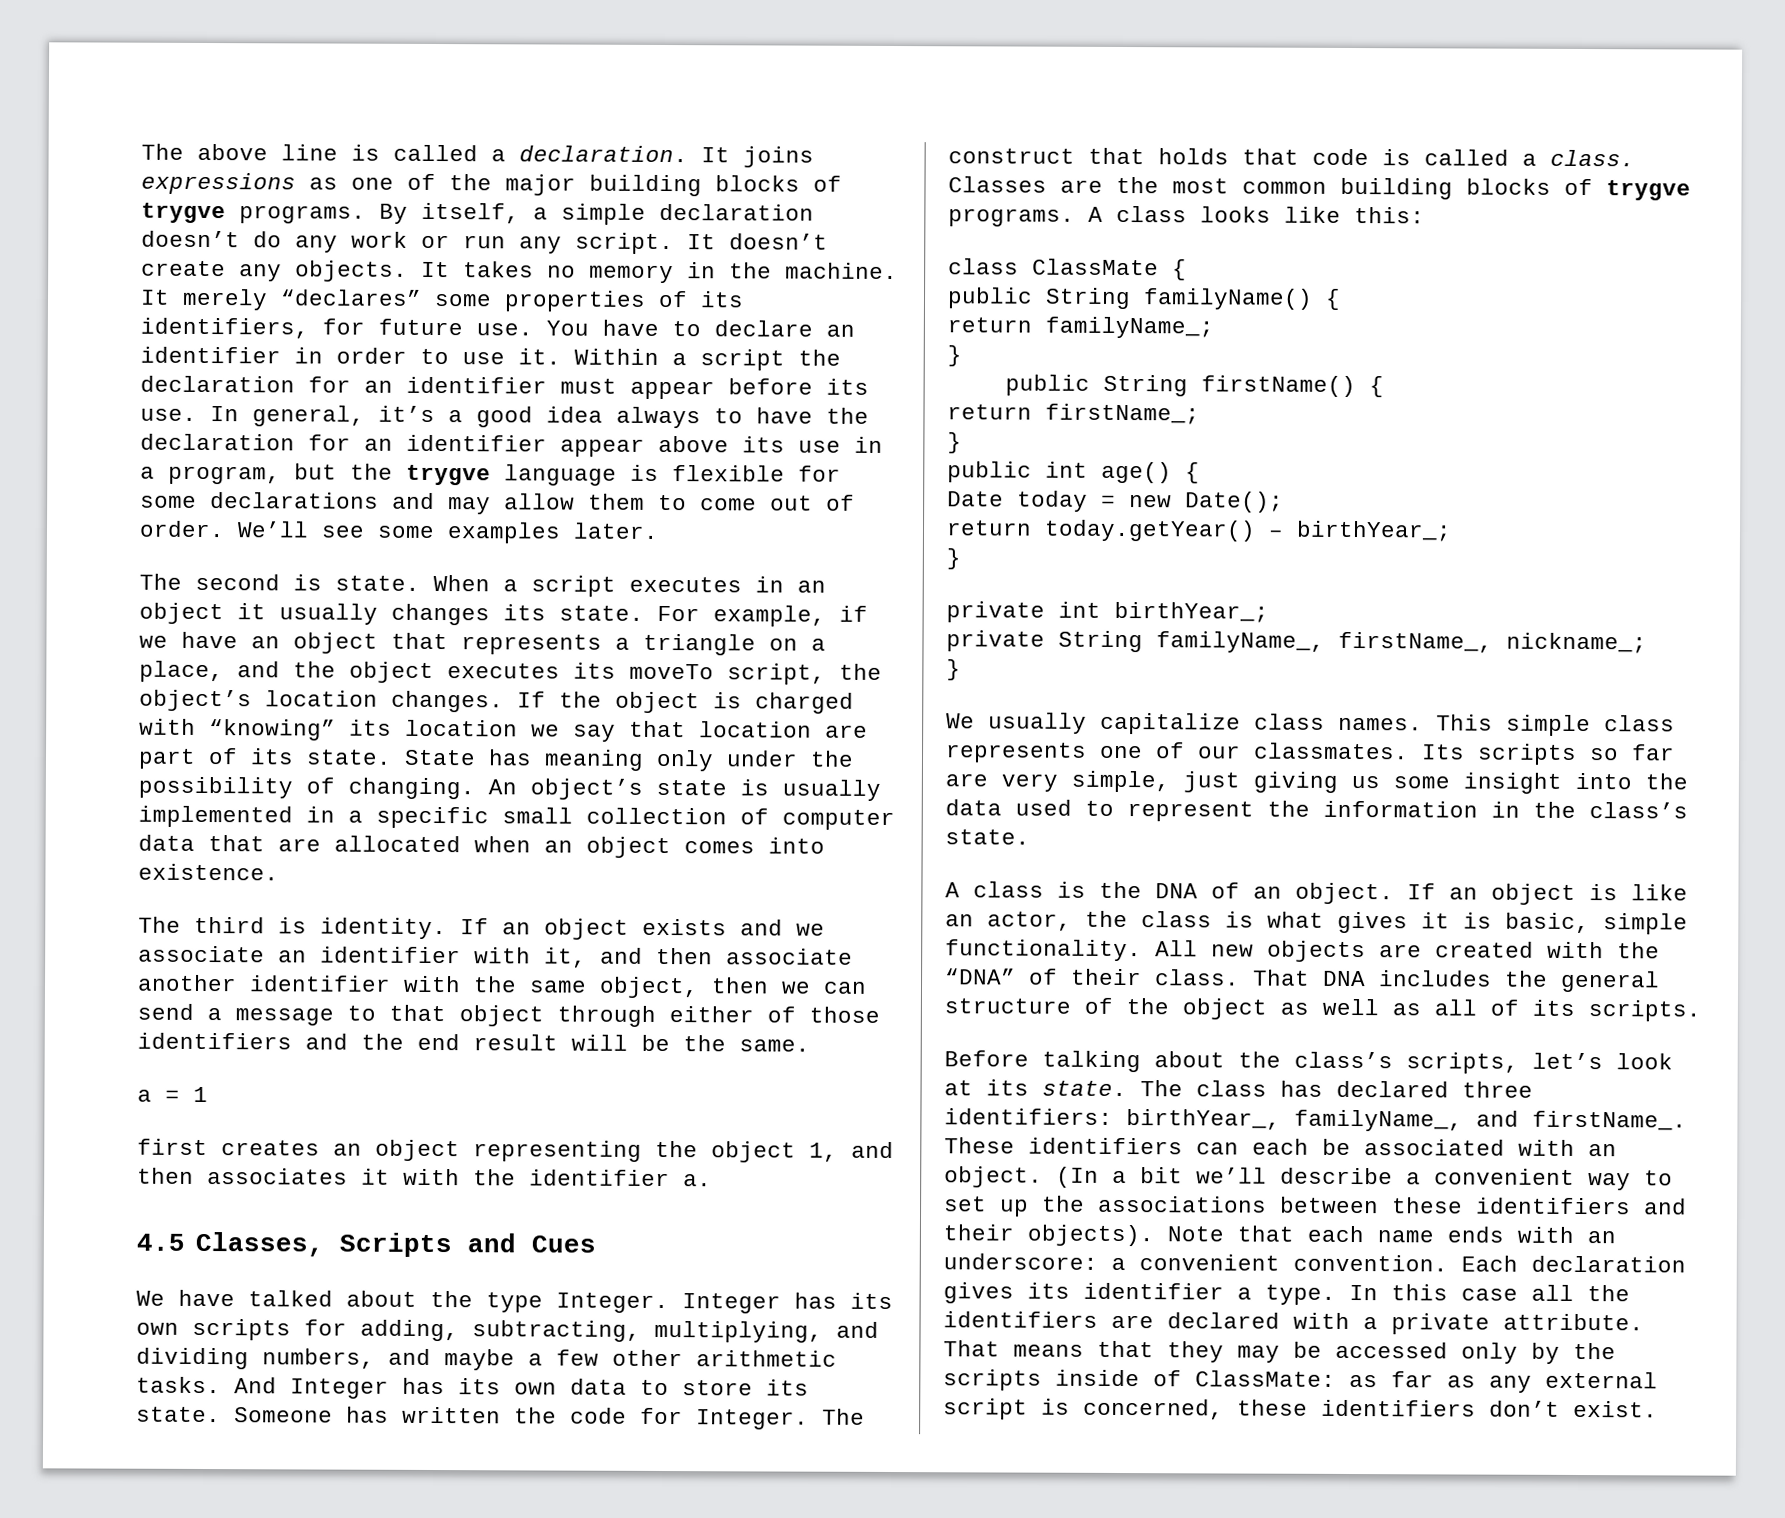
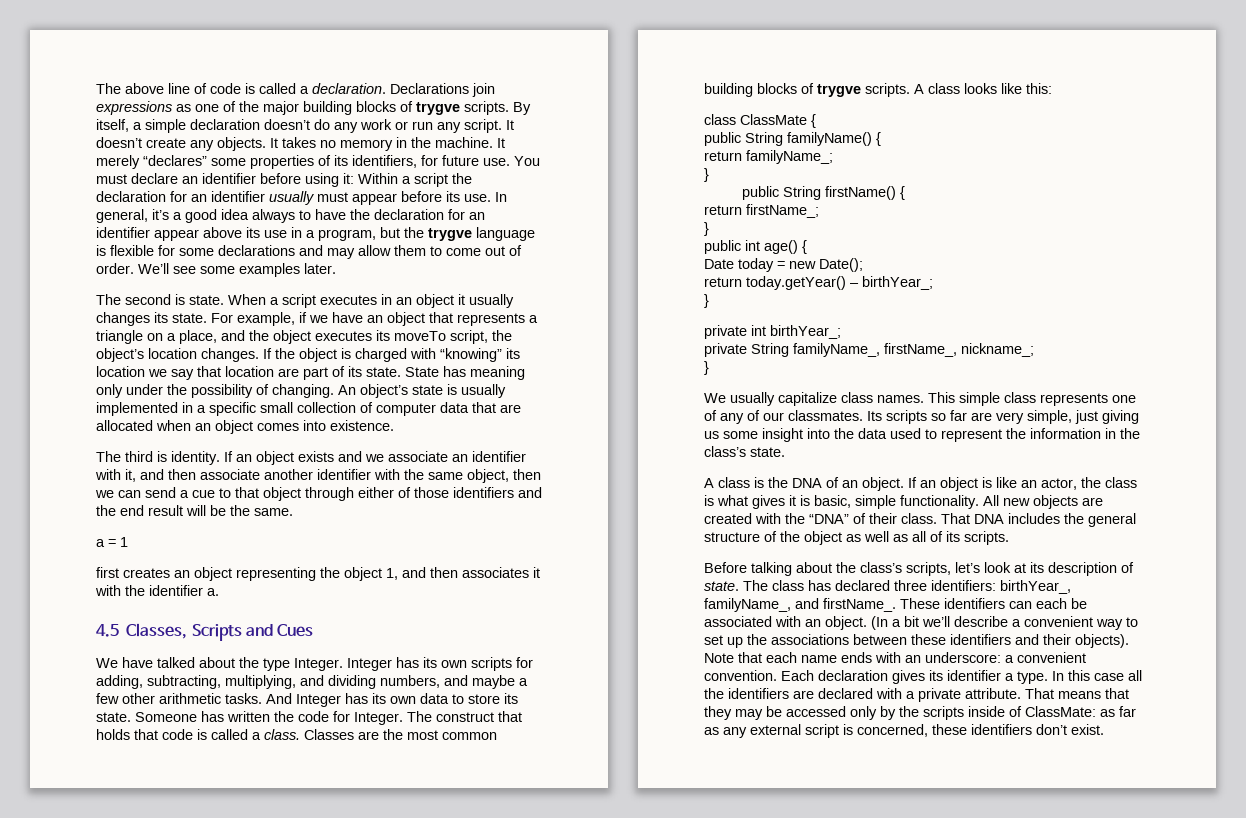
(338, 152) none -> [194,83,241,94] of code
[701,146,814,168] It joins -> [390,83,495,97] Declarations join
[239,205,366,224] programs. -> [464,101,509,115] scripts.
[602,319,701,337] have to -> [96,174,127,184] must
[294,347,561,365] in order to use it. -> [260,173,354,187] before using it:
(547, 385) none -> [269,191,314,205] usually
[235,1008,334,1026] message -> [192,490,215,498] cue
[948,208,1075,227] programs. -> [865,83,910,97] scripts.
(1185, 750) none -> [720,410,760,424] any of
(1029, 1087) none -> [1048,562,1134,576] description of

